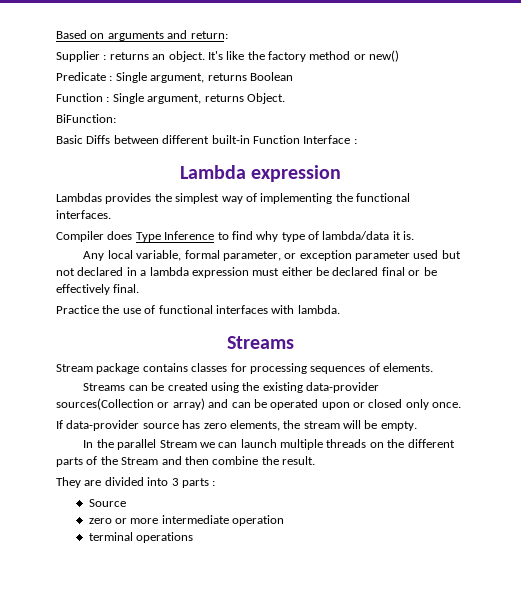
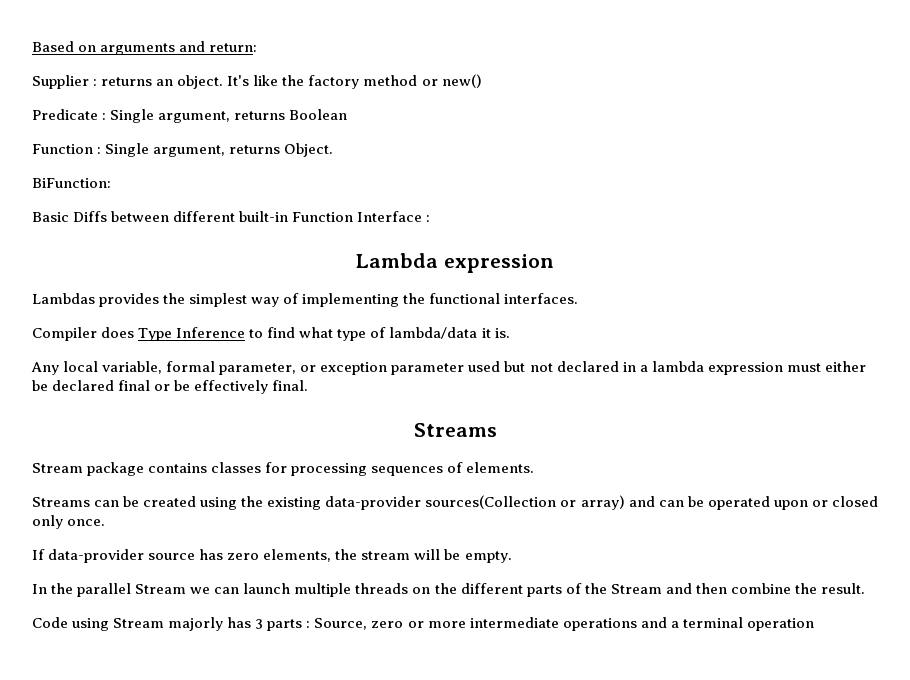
[256,231,279,242] why -> [299,327,334,338] what
[56,305,340,314] // Practice the use of functional interfaces with lambda. -> (309, 385) none
[56,477,169,488] They are divided into -> [32,617,252,631] Code using Stream majorly has
[88,499,126,507] // Source // -> [314,618,368,630] Source,
(229, 519) none -> [562,617,743,631] operations and a terminal
[88,532,193,543] // terminal operations -> (814, 624) none

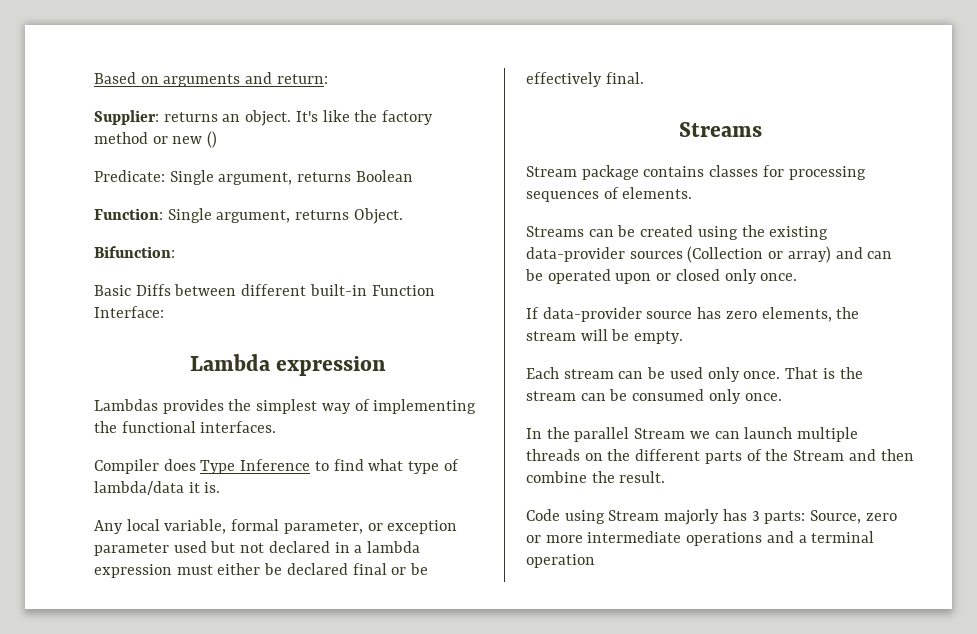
[32,75,98,89] Supplier : -> [94,110,159,125] Supplier:
[441,74,482,88] [32,109,107,120] new() // Predicate : -> [172,131,218,148] [94,170,165,182] new () // Predicate:
[32,144,102,154] Function : -> [94,208,163,220] Function:
[32,178,111,188] BiFunction: -> [94,246,175,258] Bifunction:
[357,211,431,222] Interface : -> [94,306,164,318] Interface:
[425,495,557,509] sources(Collection -> [629,246,764,263] sources (Collection
(512, 557) none -> [526,367,863,382] [526,389,782,404] // Each stream can be used only once. That is the stream can be consumed only once.
[267,619,311,631] parts : -> [764,511,806,524] parts:

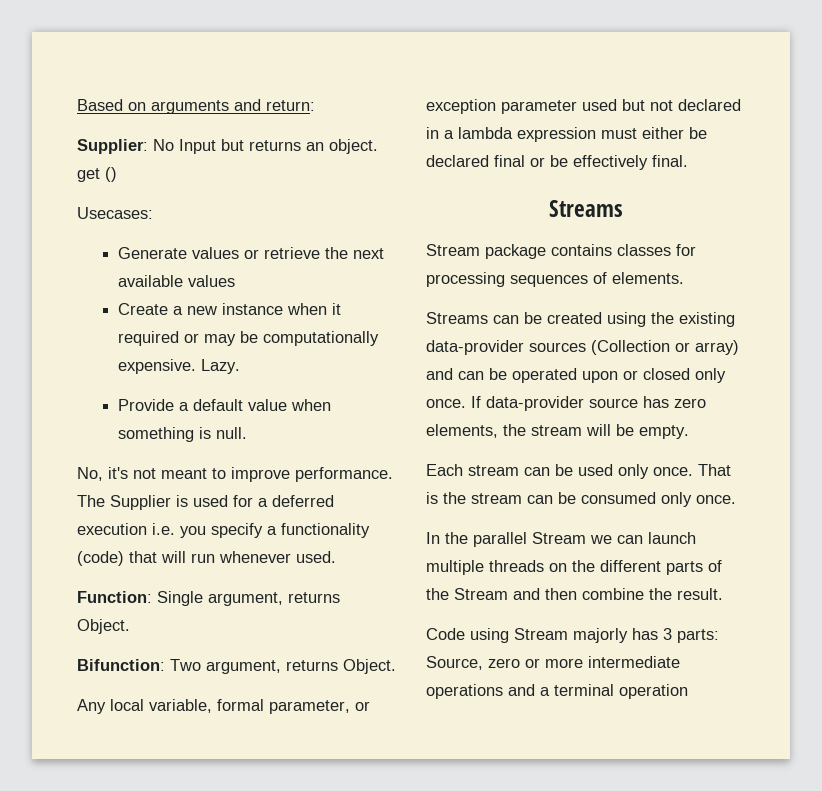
[163,110,434,126] [94,131,218,148] [94,170,413,185] returns an object. It's like the factory method or new () // Predicate: Single argument, returns Boolean -> [153,139,378,154] [77,167,117,182] [77,207,153,219] [117,247,384,259] [117,275,235,287] [117,303,341,315] [117,331,379,346] [117,359,240,374] [117,399,331,411] [117,427,247,442] [77,467,393,482] [77,495,334,510] [77,523,370,538] [77,551,336,566] No Input but returns an object. get () // Usecases: // Generate values or retrieve the next available values // Create a new instance when it required or may be computationally expensive. Lazy. // Provide a default value when something is null. // No, it's not meant to improve performance. The Supplier is used for a deferred execution i.e. you specify a functionality (code) that will run whenever used.
[94,284,435,296] [94,306,164,318] [189,354,387,376] [94,399,477,414] [94,421,277,433] [94,459,459,474] [94,481,221,495] // Basic Diffs between different built-in Function Interface: // Lambda expression // Lambdas provides the simplest way of implementing the functional interfaces. // Compiler does Type Inference to find what type of lambda/data it is. -> [170,659,396,674] Two argument, returns Object.
(798, 277) // -> (466, 403) none

